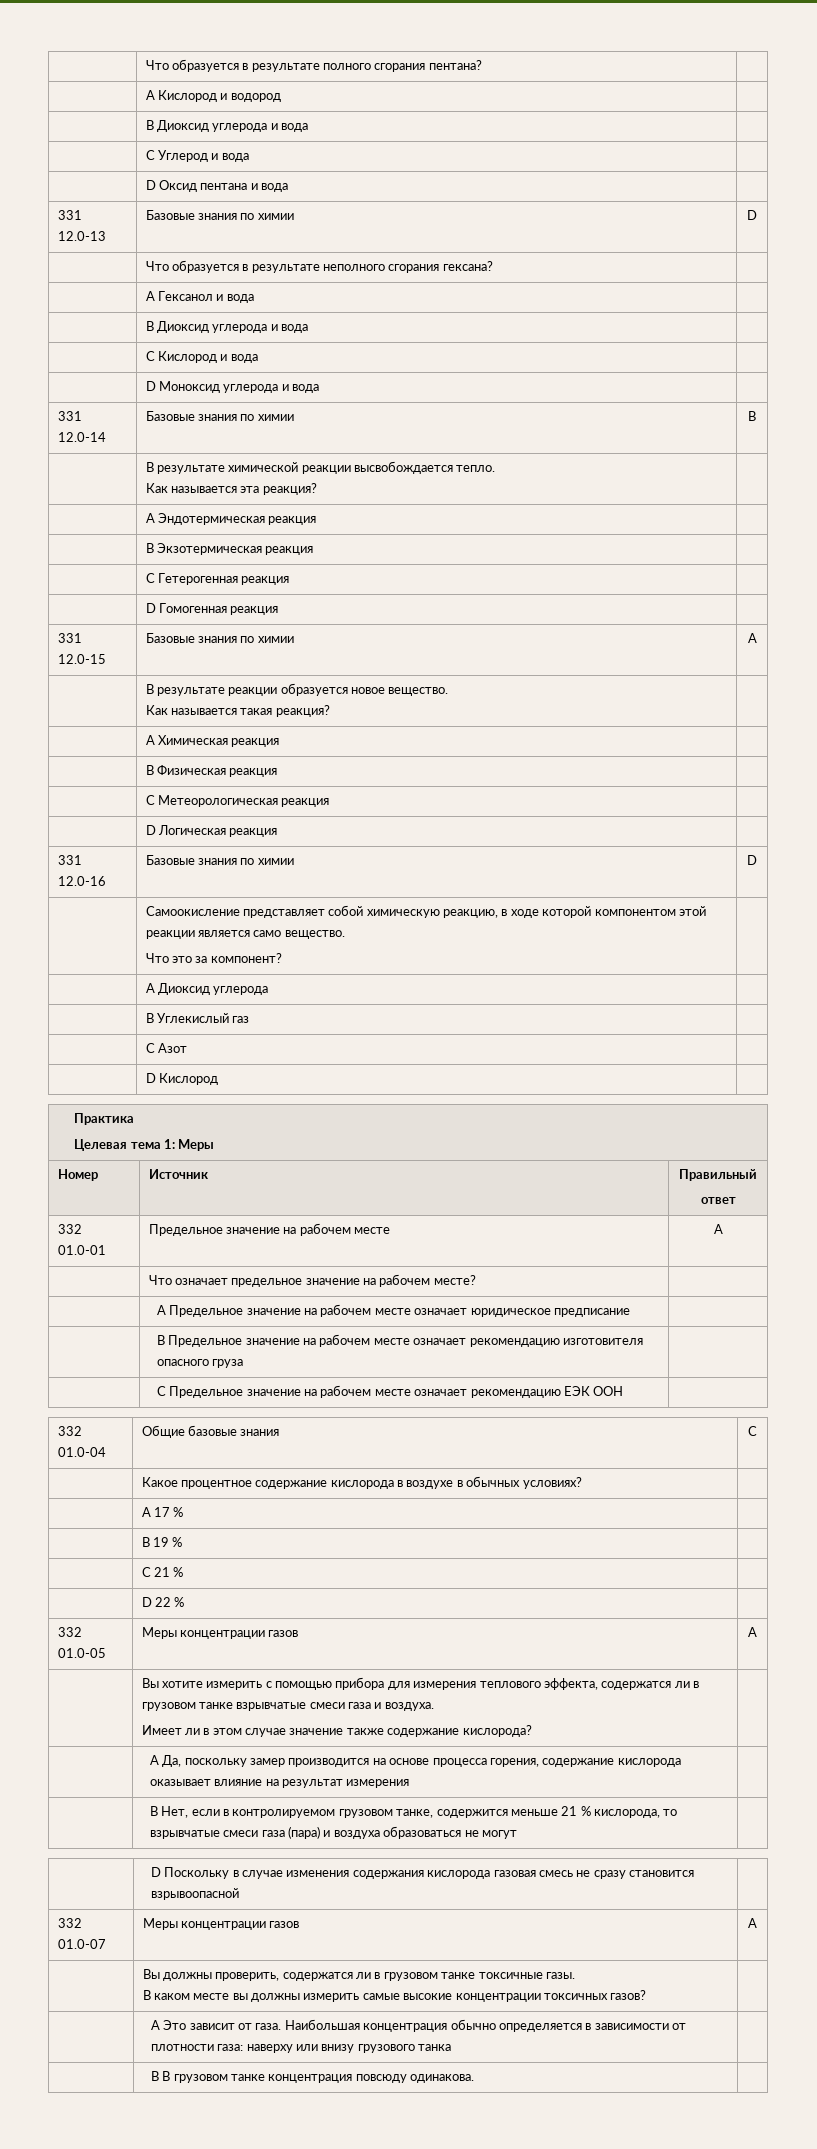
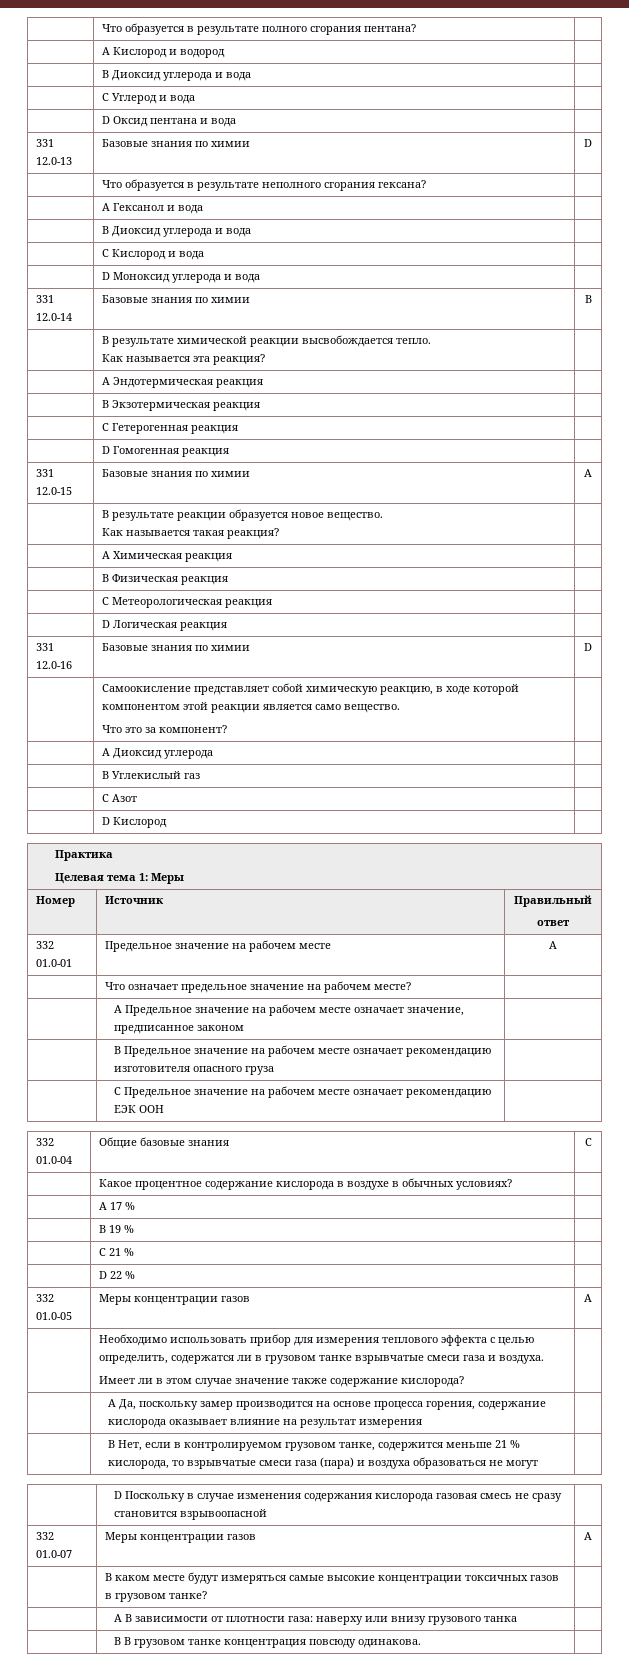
[470,1308,630,1317] юридическое предписание -> [407,1007,465,1016] [114,1025,245,1034] значение, предписанное законом
[141,1677,598,1690] Вы хотите измерить с помощью прибора для измерения теплового эффекта, -> [98,1334,534,1346] [98,1355,168,1364] Необходимо использовать прибор для измерения теплового эффекта с целью определить,
[142,1969,575,1981] [142,1990,647,2002] [150,2019,592,2032] Вы должны проверить, содержатся ли в грузовом танке токсичные газы. // В каком месте вы должны измерить самые высокие концентрации токсичных газов? | // | A Это зависит от газа. Наибольшая концентрация обычно определяется в -> [104,1572,559,1584] [104,1591,207,1602] [114,1614,133,1622] В каком месте будут измеряться самые высокие концентрации токсичных газов в грузовом танке? | // | A В

